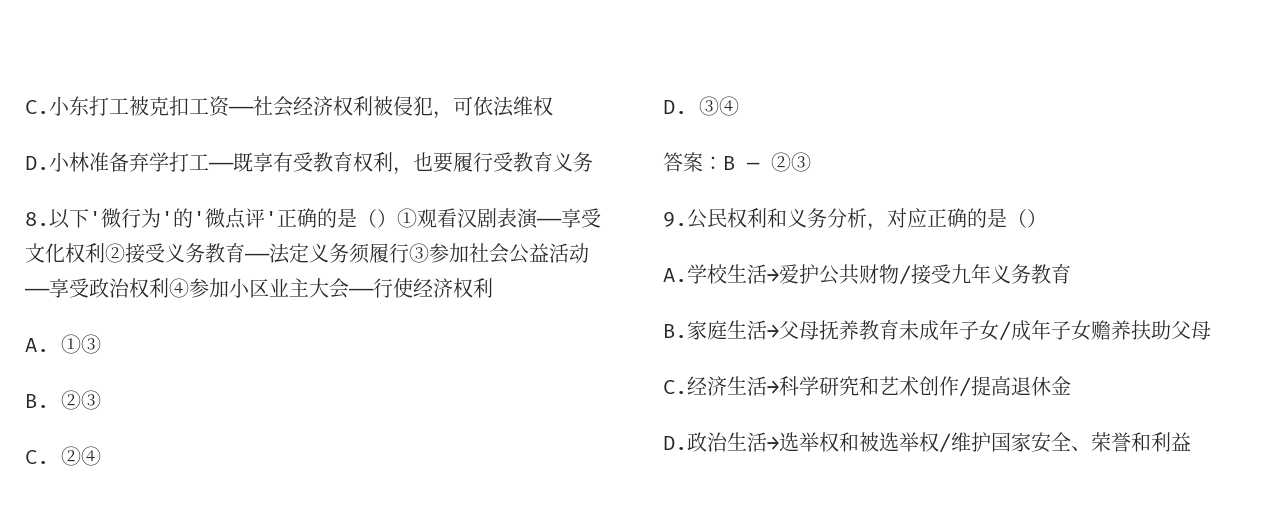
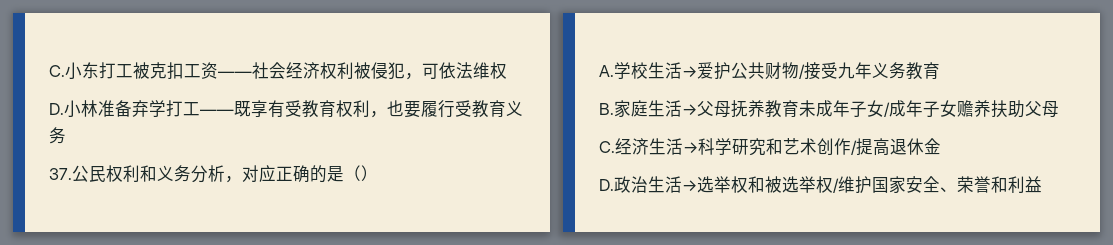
[25,208,601,229] [25,243,589,264] [25,278,493,299] [25,334,101,354] [25,390,101,410] [25,446,101,466] [663,96,739,116] [663,152,811,172] [663,212,687,227] 8.以下'微行为'的'微点评'正确的是（）①观看汉剧表演——享受文化权利②接受义务教育——法定义务须履行③参加社会公益活动——享受政治权利④参加小区业主大会——行使经济权利 // A. ①③ // B. ②③ // C. ②④ // D. ③④ // 答案：B — ②③ // 9. -> [49,168,72,180] 37.

